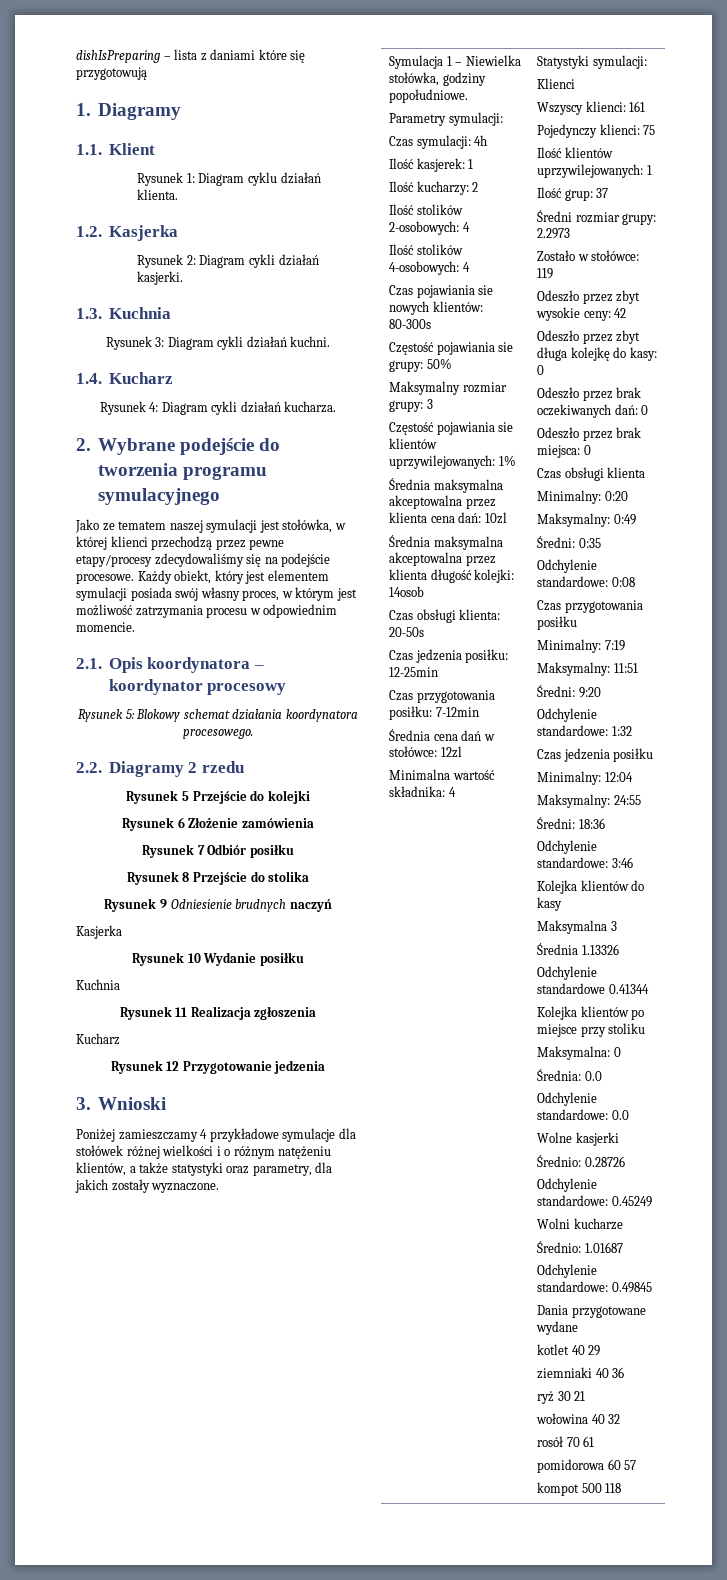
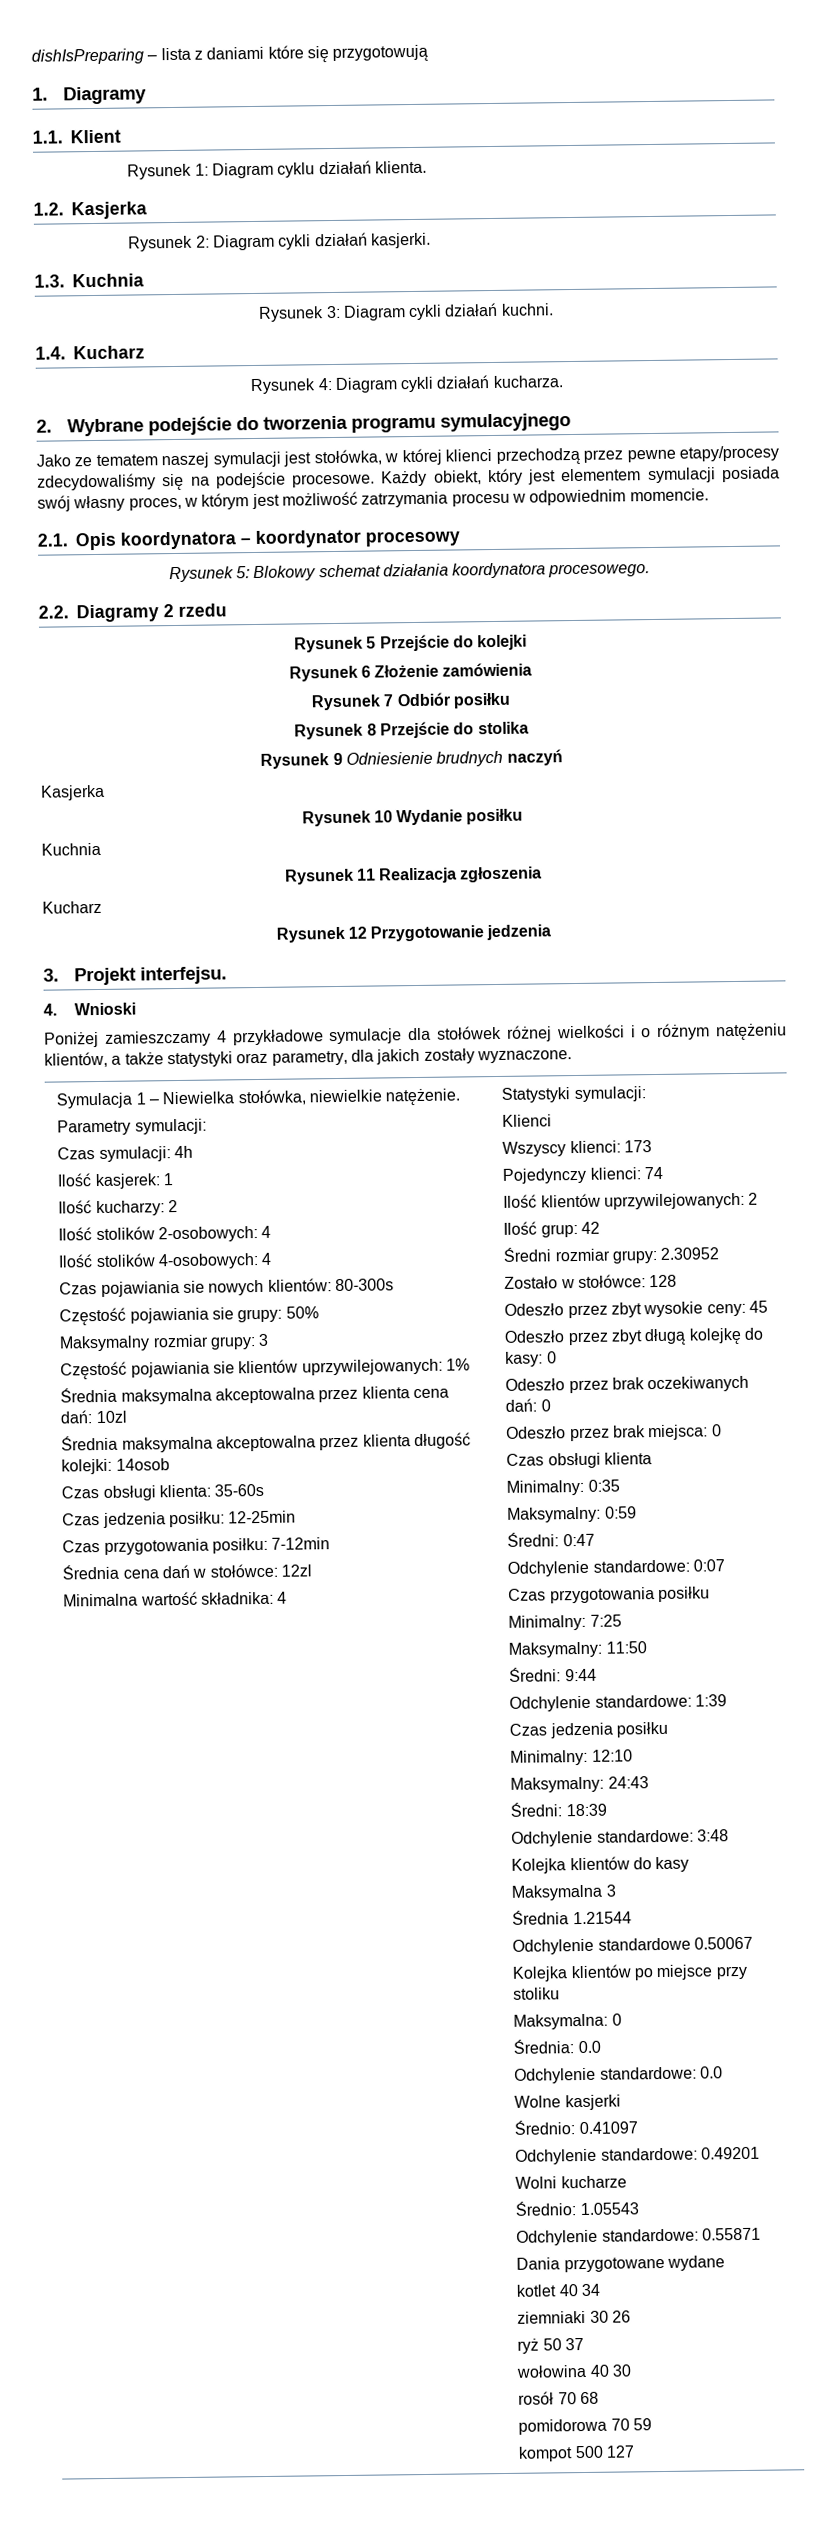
(91, 1103) none -> [74,966,228,986] [43,1003,57,1016] Projekt interfejsu. // 4.
[442,72,486,86] [388,89,468,103] godziny popołudniowe. -> [309,1088,461,1106] niewielkie natężenie.
[388,627,424,637] 20-50s -> [214,1483,265,1497] 35-60s
[629,101,646,112] 161 -> [624,1140,653,1153] 173
[643,125,656,135] 75 -> [644,1166,664,1180] 74
[646,165,652,175] 1 -> [748,1192,759,1205] 2
[596,188,609,198] 37 -> [581,1221,601,1234] 42
[536,228,570,239] 2.2973 -> [660,1247,720,1260] 2.30952
[536,268,553,279] 119 -> [649,1274,678,1288] 128
[614,308,627,318] [536,330,641,344] [536,347,567,361] 42 // Odeszło przez zbyt długa -> [749,1300,769,1313] [504,1328,687,1346] 45 // Odeszło przez zbyt długą
[604,491,628,501] [536,513,636,527] [536,536,601,548] [536,559,597,573] [536,576,635,587] 0:20 // Maksymalny: 0:49 // Średni: 0:35 // Odchylenie standardowe: 0:08 -> [587,1479,620,1492] [507,1506,637,1523] [507,1532,595,1547] [507,1559,726,1577] 0:35 // Maksymalny: 0:59 // Średni: 0:47 // Odchylenie standardowe: 0:07
[604,640,625,651] [536,662,638,676] [536,685,601,698] [536,708,597,722] [536,725,632,736] 7:19 // Maksymalny: 11:51 // Średni: 9:20 // Odchylenie standardowe: 1:32 -> [589,1614,622,1627] [508,1641,647,1658] [509,1667,597,1682] [509,1694,728,1712] 7:25 // Maksymalny: 11:50 // Średni: 9:44 // Odchylenie standardowe: 1:39
[604,772,633,782] [536,794,641,808] [536,817,605,829] [536,840,597,854] [536,857,633,868] 12:04 // Maksymalny: 24:55 // Średni: 18:36 // Odchylenie standardowe: 3:46 -> [591,1749,633,1762] [510,1776,649,1793] [510,1802,607,1817] [511,1829,730,1847] 12:10 // Maksymalny: 24:43 // Średni: 18:39 // Odchylenie standardowe: 3:48
[581,944,619,955] 1.13326 -> [572,1911,632,1925] 1.21544
[608,984,649,994] 0.41344 -> [694,1936,754,1950] 0.50067
[584,1156,625,1167] [536,1178,597,1192] [536,1195,652,1207] 0.28726 // Odchylenie standardowe: 0.45249 -> [578,2121,638,2135] [515,2146,761,2165] 0.41097 // Odchylenie standardowe: 0.49201
[584,1242,623,1253] [536,1264,597,1278] [536,1281,652,1293] 1.01687 // Odchylenie standardowe: 0.49845 -> [579,2202,639,2216] [516,2227,762,2246] 1.05543 // Odchylenie standardowe: 0.55871
[588,1345,601,1356] 29 -> [581,2283,601,2297] 34
[595,1367,625,1378] 40 36 -> [589,2310,632,2323] 30 26
[557,1391,586,1401] 30 21 -> [542,2337,585,2351] 50 37
[608,1414,621,1424] 32 -> [612,2364,632,2377] 30
[583,1436,595,1447] 61 -> [580,2391,600,2405] 68
[607,1459,637,1470] 60 57 -> [610,2418,653,2431] 70 59
[605,1483,622,1493] 118 -> [606,2445,636,2458] 127

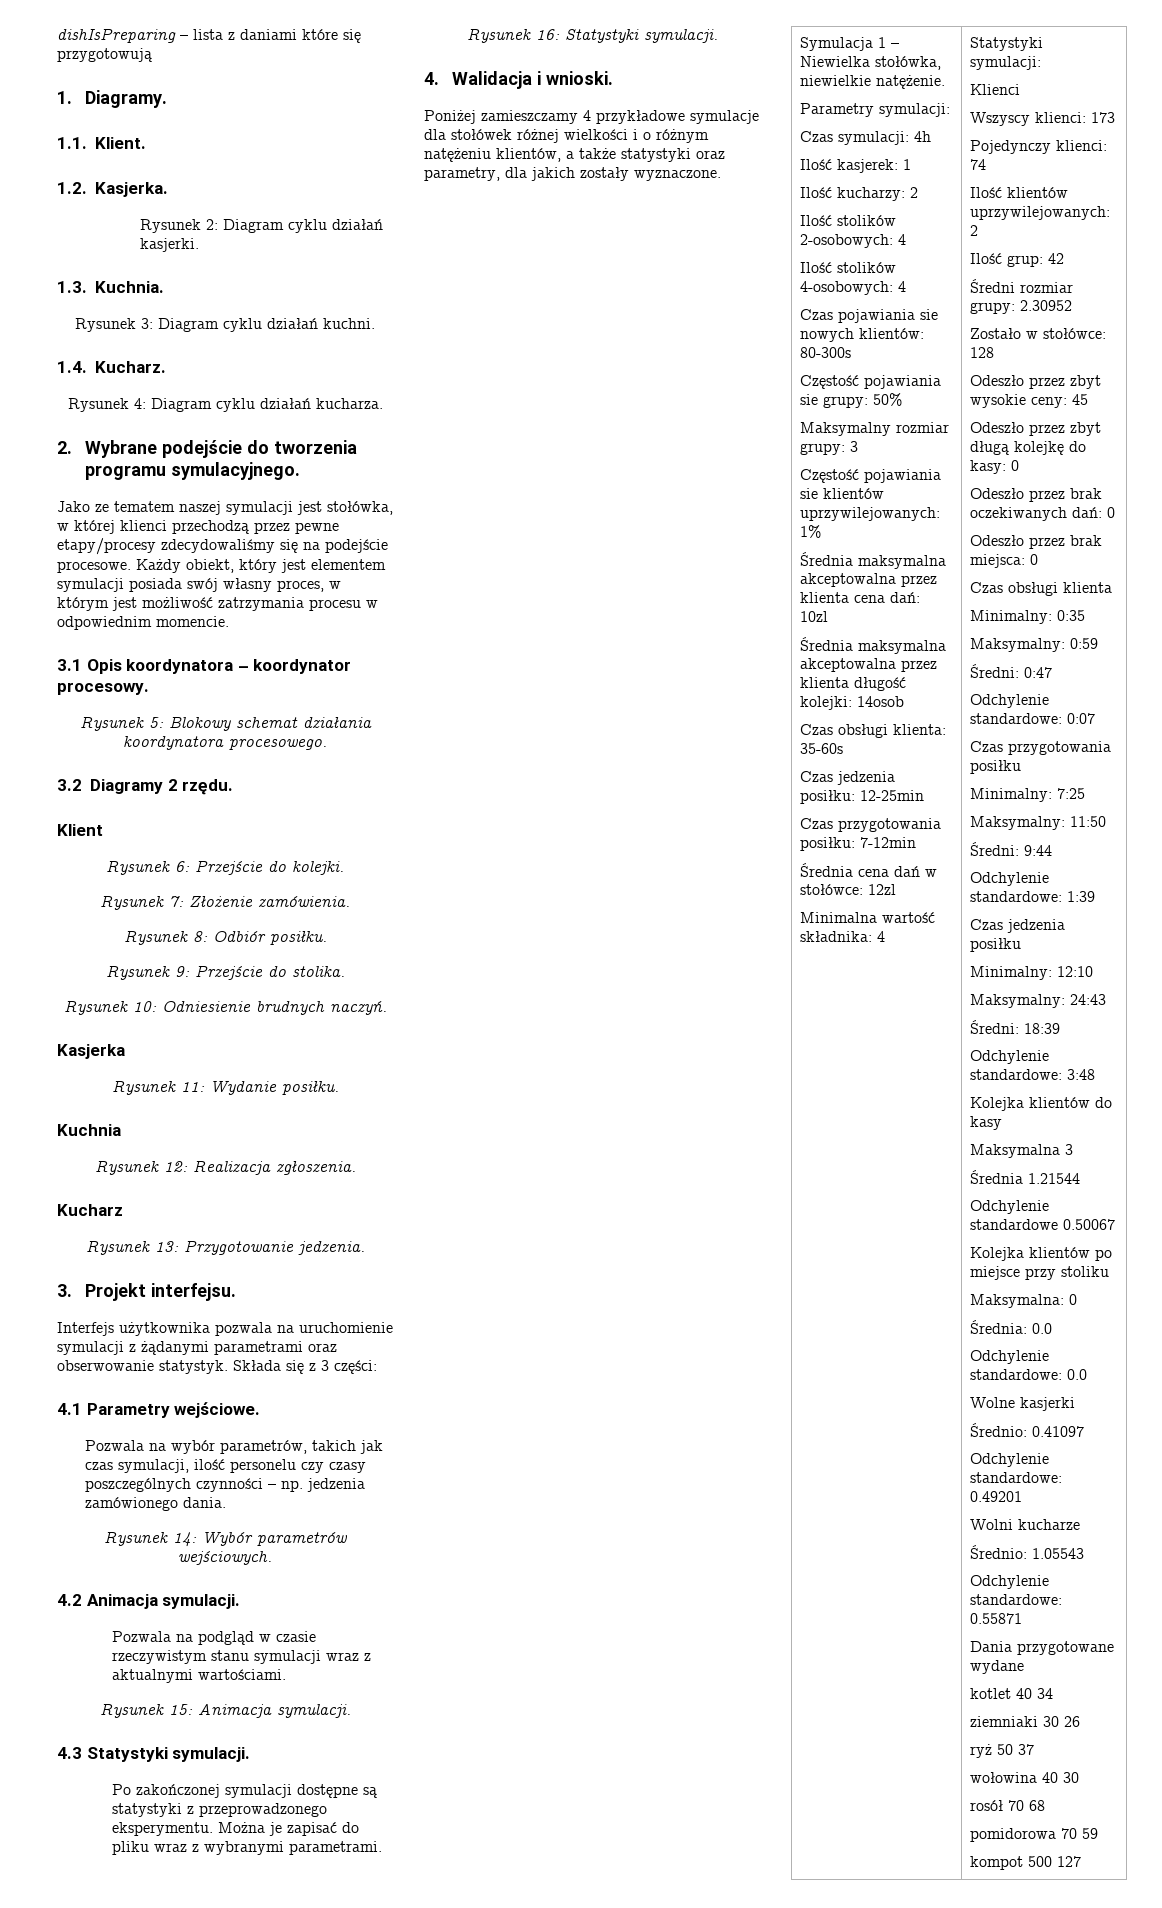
[63,86,148,105] Diagramy -> [84,90,167,108] Diagramy.
[70,129,121,144] [127,160,427,180] Klient // Rysunek 1: Diagram cyklu działań klienta. -> [95,137,146,149] Klient.
[71,201,147,220] Kasjerka -> [95,182,168,197] Kasjerka.
[278,234,312,250] cykli -> [287,219,327,233] cyklu
[72,273,144,288] Kuchnia -> [95,281,164,293] Kuchnia.
[408,304,443,321] cykli -> [223,318,262,332] cyklu
[73,345,145,360] Kucharz -> [95,361,166,373] Kucharz.
[400,376,435,393] cykli -> [215,398,255,412] cyklu
[440,413,572,432] symulacyjnego -> [170,462,300,480] symulacyjnego.
[37,533,68,547] 2.1. -> [57,659,82,671] 3.1
[365,530,460,547] procesowy -> [57,682,149,695] procesowy.
[38,605,69,619] 2.2. -> [57,779,82,791] 3.2
[178,603,227,617] [293,634,528,653] [288,662,533,682] [311,692,511,711] [294,721,529,740] [260,752,343,769] rzedu // Rysunek 5 Przejście do kolejki // Rysunek 6 Złożenie zamówienia // Rysunek 7 Odbiór posiłku // Rysunek 8 Przejście do stolika // Rysunek 9 -> [182,779,234,795] [57,824,103,836] [106,860,344,875] [100,895,350,910] [123,930,327,945] [105,965,345,980] [63,1000,157,1015] rzędu. // Klient // Rysunek 6: Przejście do kolejki. // Rysunek 7: Złożenie zamówienia. // Rysunek 8: Odbiór posiłku. // Rysunek 9: Przejście do stolika. // Rysunek 10:
[506,749,563,766] [40,784,105,801] [301,808,524,827] [41,842,101,856] [284,866,543,885] [42,900,102,914] [275,924,552,943] naczyń // Kasjerka // Rysunek 10 Wydanie posiłku // Kuchnia // Rysunek 11 Realizacja zgłoszenia // Kucharz // Rysunek 12 Przygotowanie jedzenia -> [329,1001,387,1015] [57,1044,125,1059] [111,1080,339,1095] [57,1124,121,1136] [94,1160,356,1175] [57,1204,123,1216] [85,1240,365,1255] naczyń. // Kasjerka // Rysunek 11: Wydanie posiłku. // Kuchnia // Rysunek 12: Realizacja zgłoszenia. // Kucharz // Rysunek 13: Przygotowanie jedzenia.
[43,1002,137,1016] 4. Wnioski -> [57,1322,393,1336] [57,1341,337,1355] [57,1360,377,1374] [57,1402,261,1418] [84,1440,383,1454] [84,1459,366,1473] [84,1478,365,1492] [84,1497,226,1511] [104,1531,348,1547] [178,1551,272,1565] [57,1594,241,1609] [112,1631,317,1645] [112,1650,372,1664] [112,1669,287,1683] [99,1703,351,1718] [57,1747,251,1762] [112,1784,379,1798] [112,1803,328,1817] [112,1822,360,1836] [112,1841,383,1855] [466,28,718,43] [424,71,613,89] Interfejs użytkownika pozwala na uruchomienie symulacji z żądanymi parametrami oraz obserwowanie statystyk. Składa się z 3 części: // 4.1 Parametry wejściowe. // Pozwala na wybór parametrów, takich jak czas symulacji, ilość personelu czy czasy poszczególnych czynności – np. jedzenia zamówionego dania. // Rysunek 14: Wybór parametrów wejściowych. // 4.2 Animacja symulacji. // Pozwala na podgląd w czasie rzeczywistym stanu symulacji wraz z aktualnymi wartościami. // Rysunek 15: Animacja symulacji. // 4.3 Statystyki symulacji. // Po zakończonej symulacji dostępne są statystyki z przeprowadzonego eksperymentu. Można je zapisać do pliku wraz z wybranymi parametrami. // Rysunek 16: Statystyki symulacji. // 4. Walidacja i wnioski.

